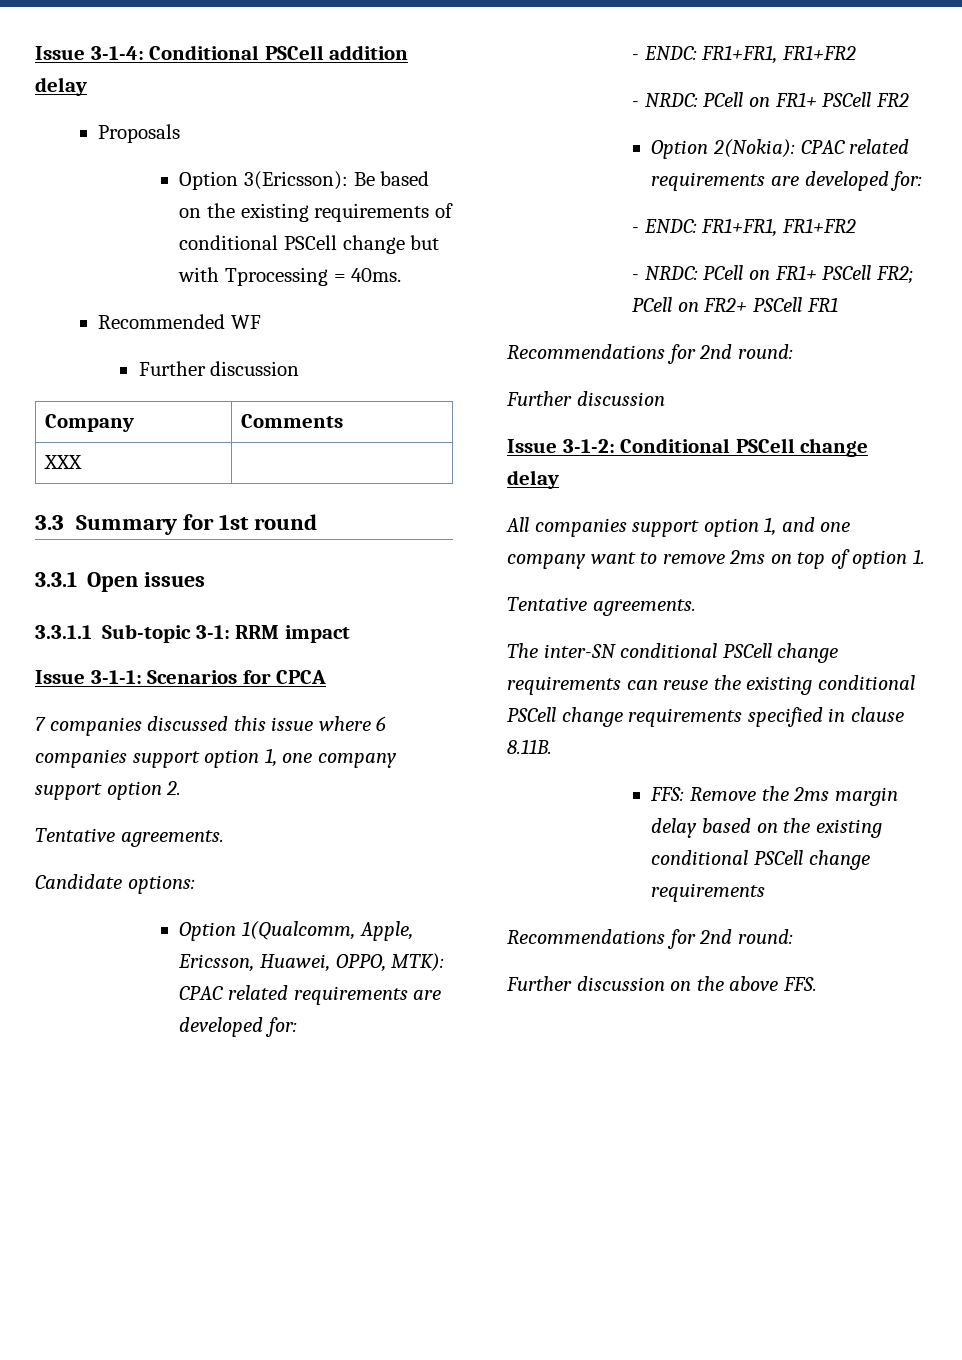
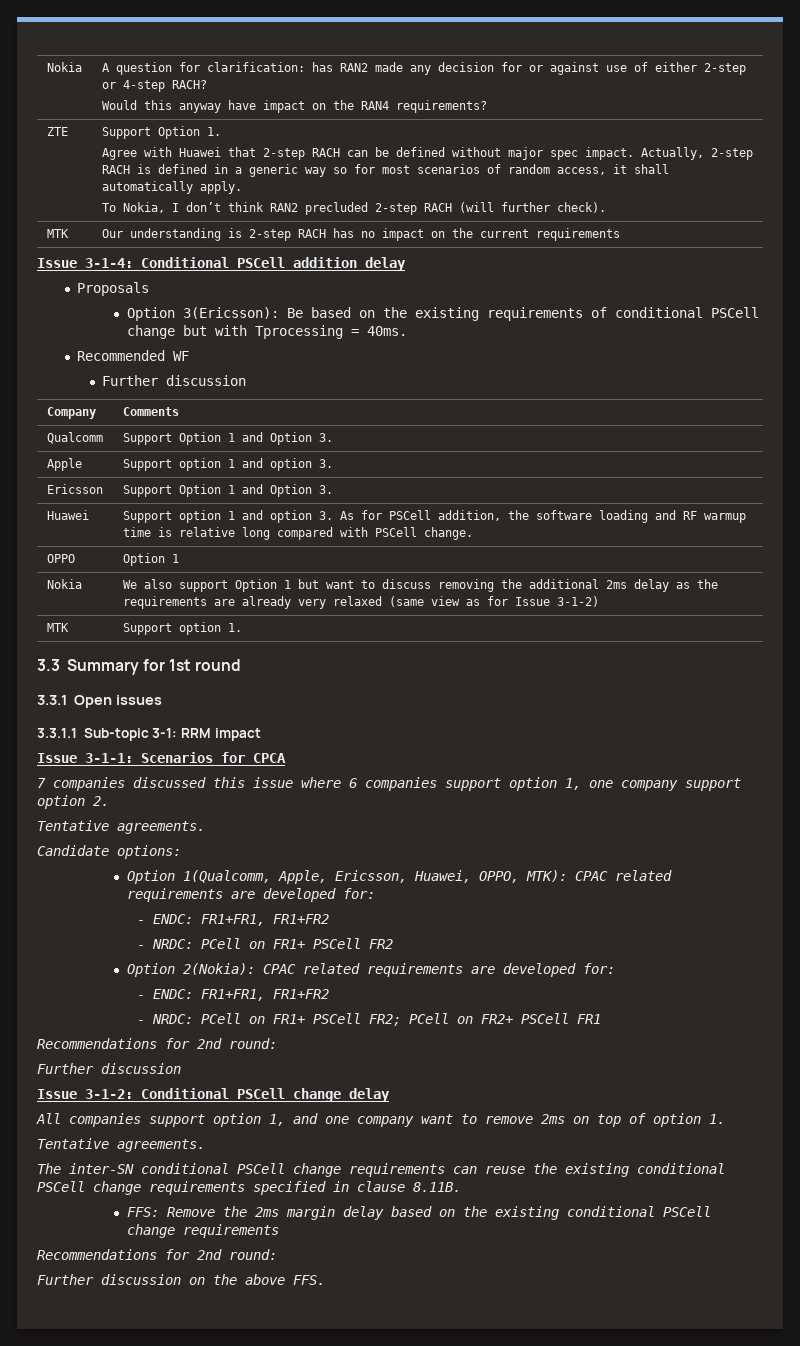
(35, 53) none -> [46,62,82,72] [101,62,746,75] [101,80,207,92] [101,100,487,113] [46,127,68,136] [101,126,221,139] [101,147,753,160] [101,164,669,177] [101,181,242,194] [101,202,606,215] [46,229,69,238] [101,228,620,241] Nokia | A question for clarification: has RAN2 made any decision for or against use of either 2-step or 4-step RACH? // Would this anyway have impact on the RAN4 requirements? // ZTE | Support Option 1. // Agree with Huawei that 2-step RACH can be defined without major spec impact. Actually, 2-step RACH is defined in a generic way so for most scenarios of random access, it shall automatically apply. // To Nokia, I don’t think RAN2 precluded 2-step RACH (will further check). // MTK | Our understanding is 2-step RACH has no impact on the current requirements //
[44,455,83,469] XXX | -> [46,432,103,444] [122,432,333,445] [46,458,82,471] [122,458,333,471] [46,484,103,494] [122,484,333,497] [46,510,89,520] [122,510,746,523] [122,527,473,540] [46,554,75,563] [122,553,179,566] [46,579,82,589] [122,579,718,592] [122,596,599,609] [46,623,69,632] [122,622,242,635] Qualcomm | Support Option 1 and Option 3. // Apple | Support option 1 and option 3. // Ericsson | Support Option 1 and Option 3. // Huawei | Support option 1 and option 3. As for PSCell addition, the software loading and RF warmup time is relative long compared with PSCell change. // OPPO | Option 1 // Nokia | We also support Option 1 but want to discuss removing the additional 2ms delay as the requirements are already very relaxed (same view as for Issue 3-1-2) // MTK | Support option 1.

